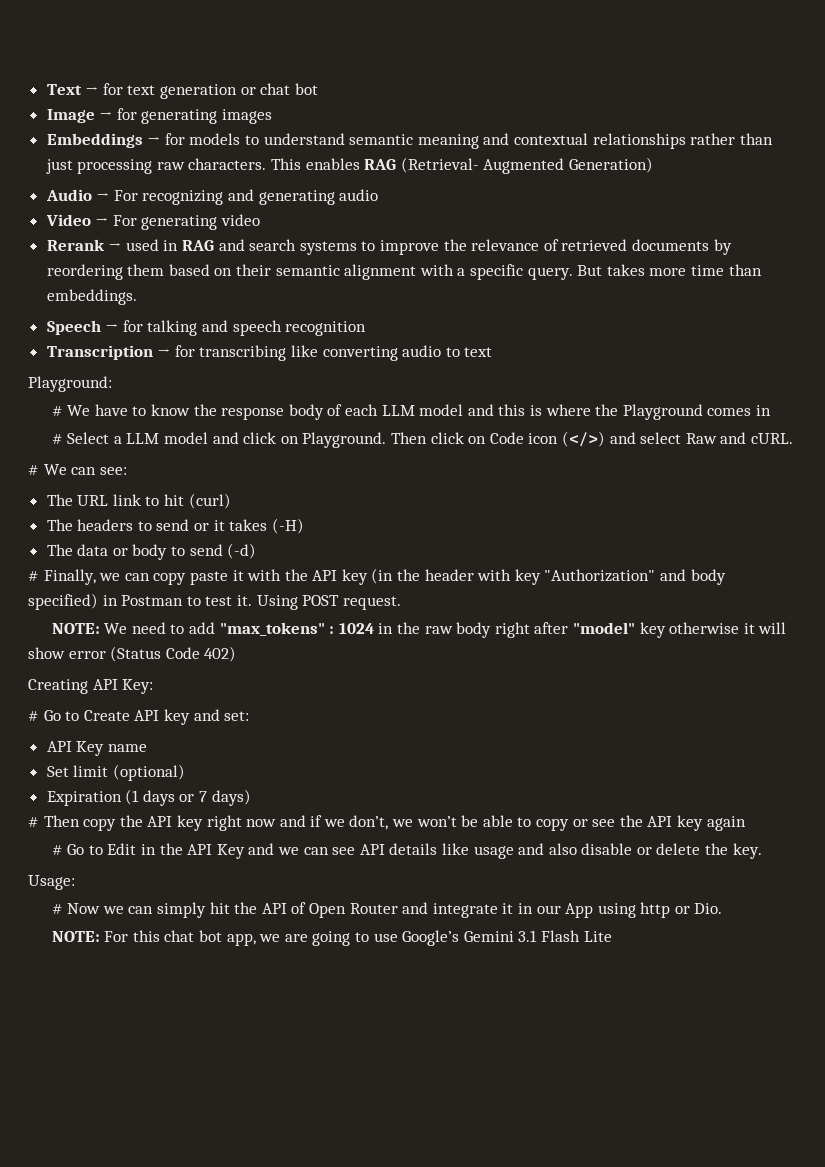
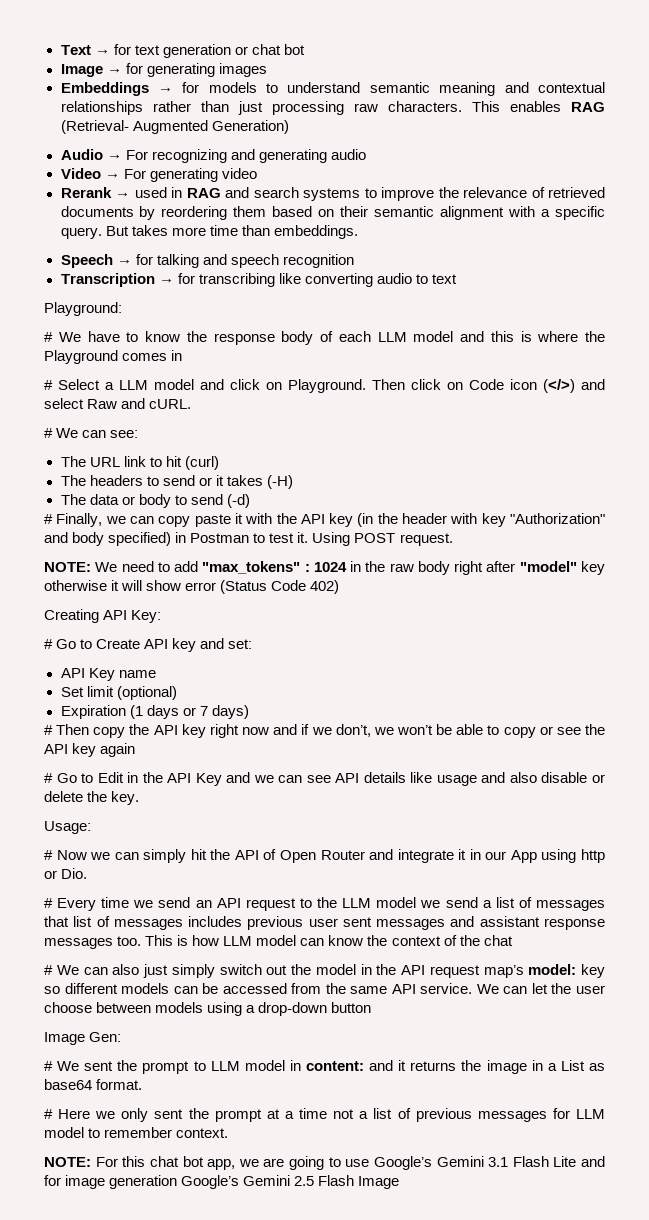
(723, 908) none -> [44,897,606,911] [44,916,605,930] [44,935,513,949] [44,964,605,978] [44,983,606,994] [44,1002,372,1016] [44,1032,122,1045] [44,1060,605,1074] [44,1079,143,1090] [44,1108,606,1122] [44,1127,229,1138] // # Every time we send an API request to the LLM model we send a list of messages that list of messages includes previous user sent messages and assistant response messages too. This is how LLM model can know the context of the chat // # We can also just simply switch out the model in the API request map’s model: key so different models can be accessed from the same API service. We can let the user choose between models using a drop-down button // Image Gen: // # We sent the prompt to LLM model in content: and it returns the image in a List as base64 format. // # Here we only sent the prompt at a time not a list of previous messages for LLM model to remember context.
(612, 936) none -> [581,1156,605,1167] [44,1175,400,1189] and for image generation Google’s Gemini 2.5 Flash Image

